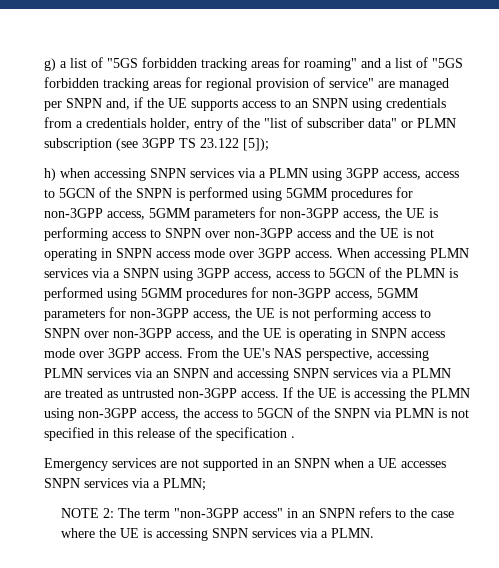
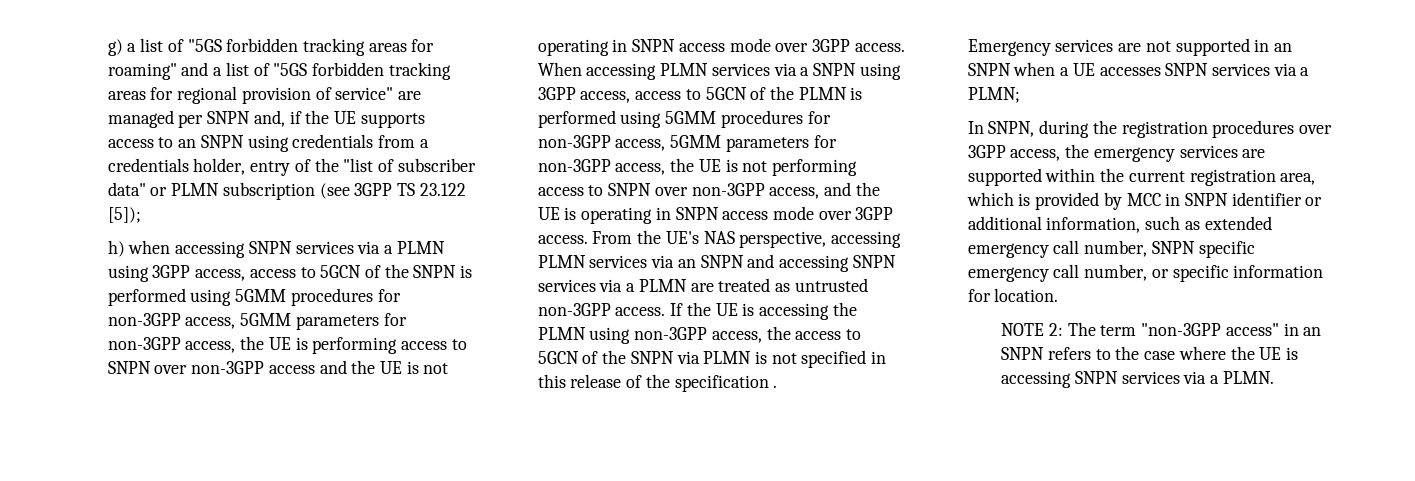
(207, 484) none -> [967,120,1332,138] [967,144,1266,162] [967,168,1316,186] [966,192,1323,210] [967,216,1272,233] [967,240,1255,258] [967,264,1324,282] [967,288,1059,302] // In SNPN, during the registration procedures over 3GPP access, the emergency services are supported within the current registration area, which is provided by MCC in SNPN identifier or additional information, such as extended emergency call number, SNPN specific emergency call number, or specific information for location.

